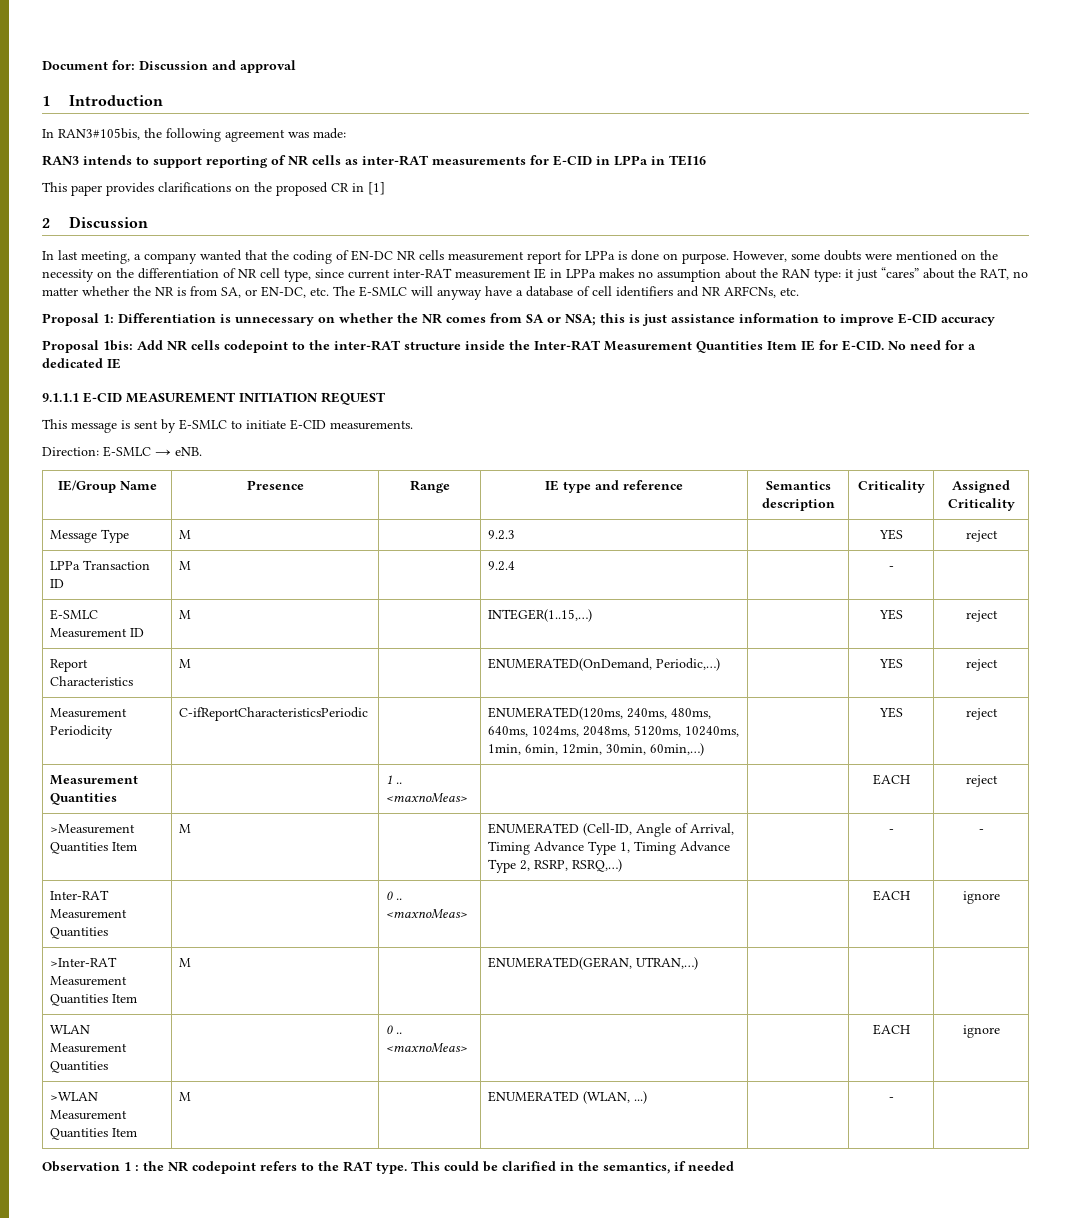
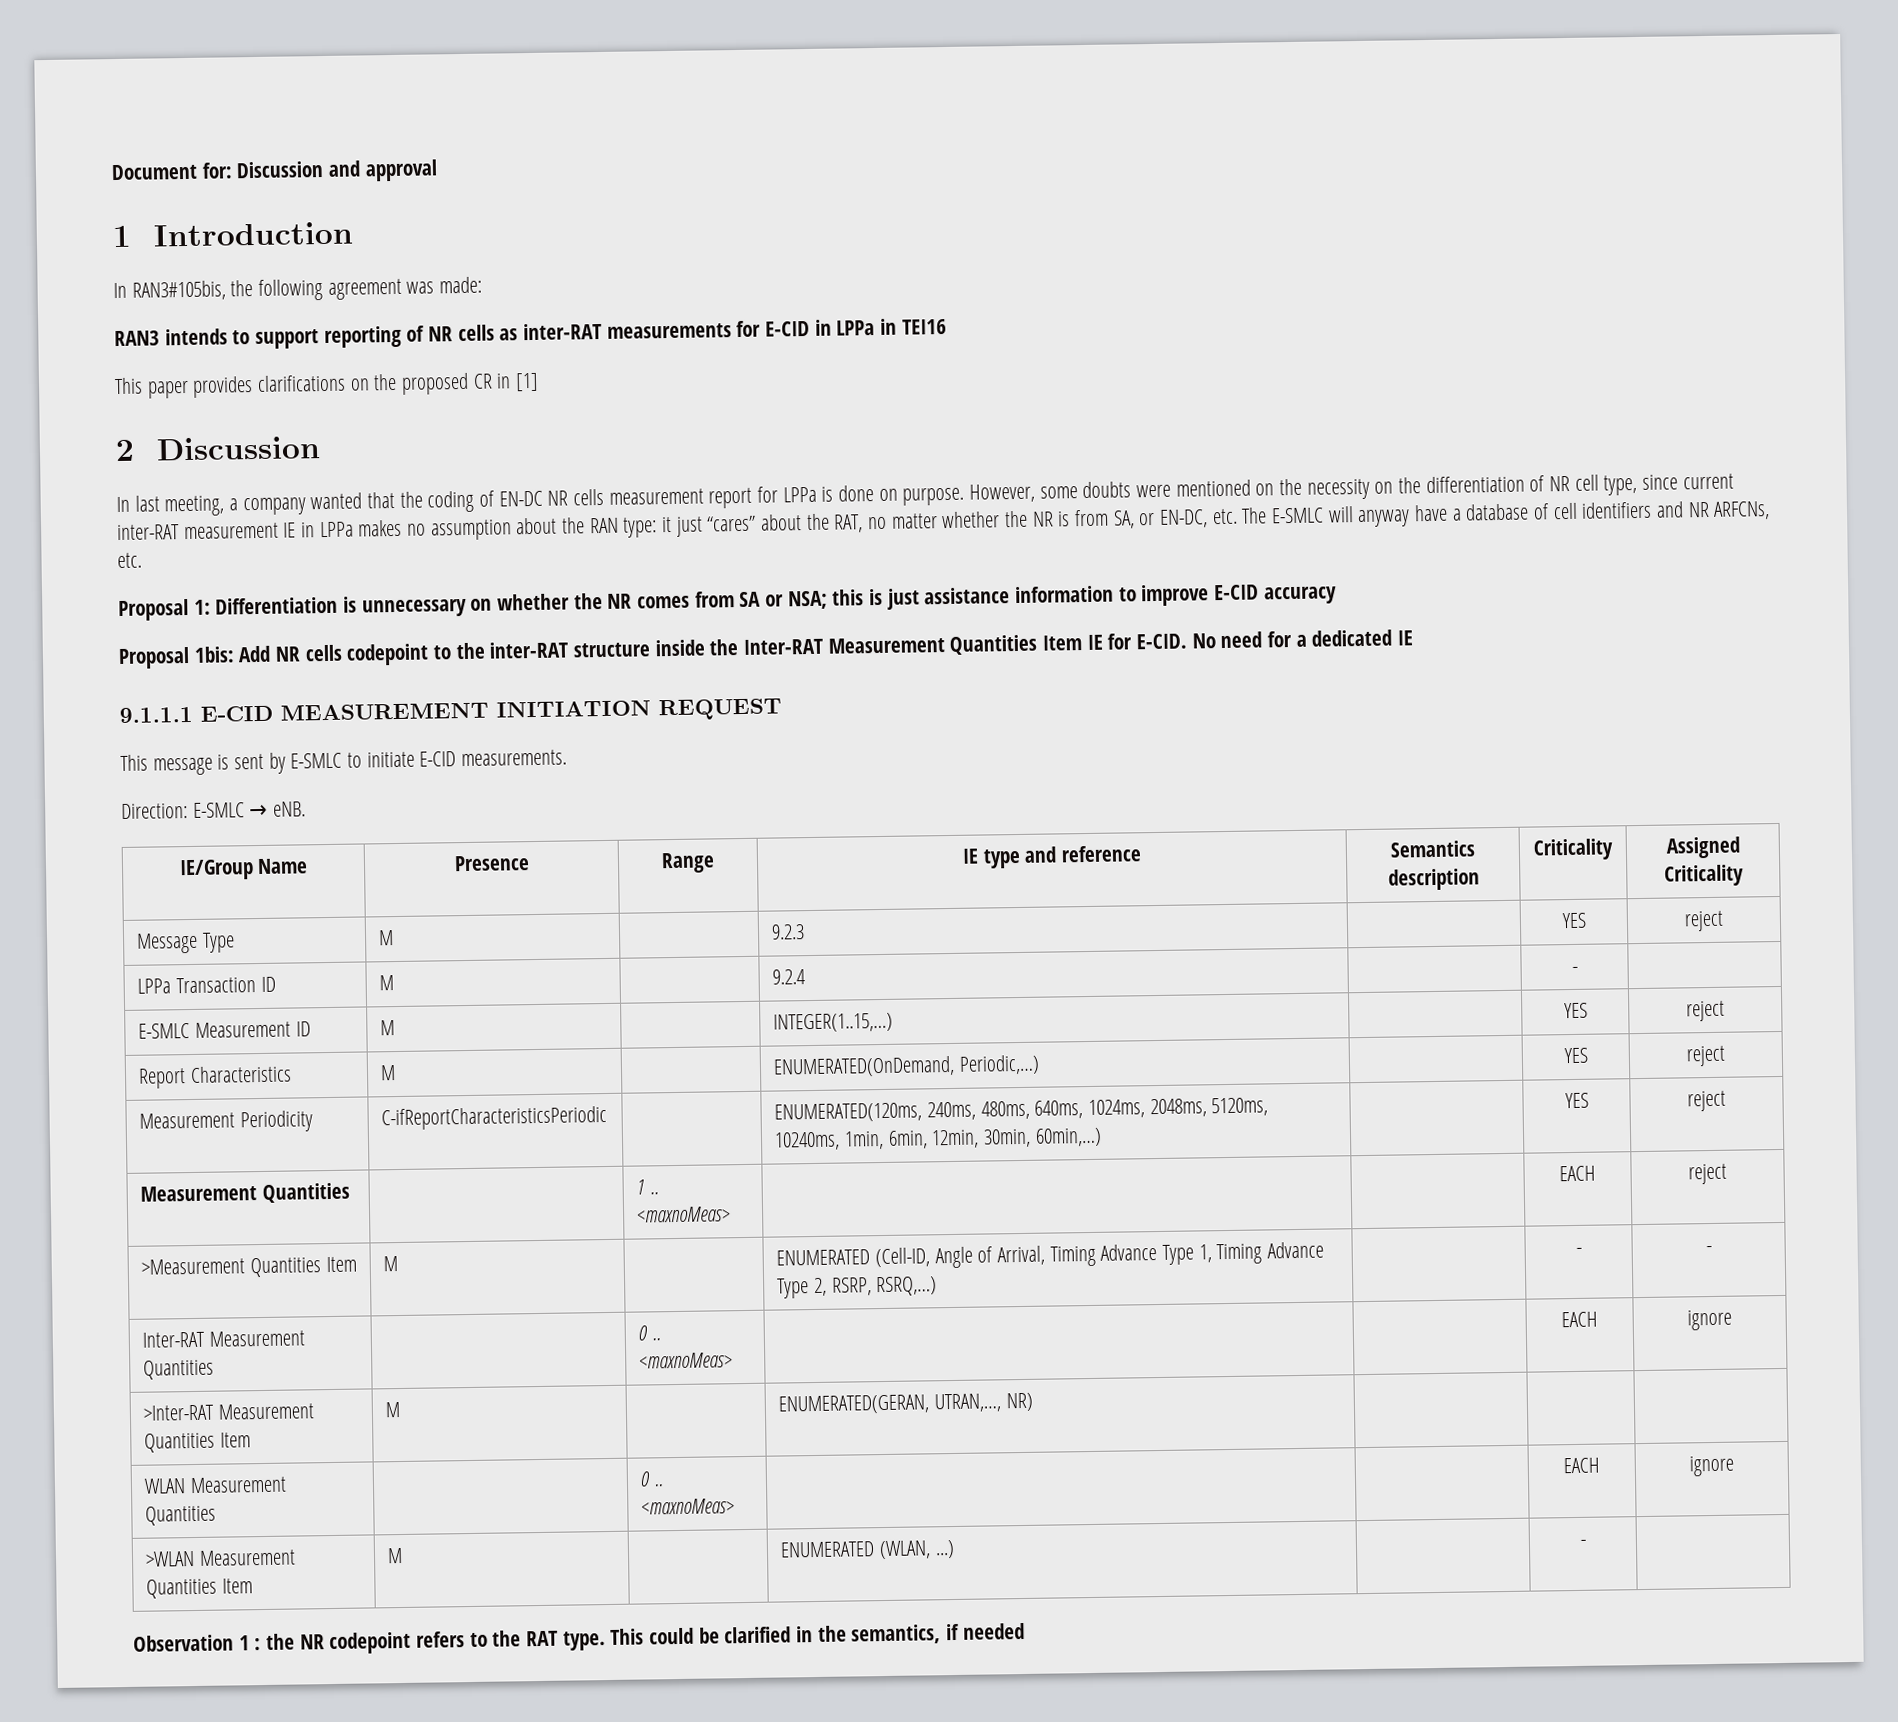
[636,957,699,970] UTRAN,…) -> [933,1392,1033,1413] UTRAN,…, NR)

